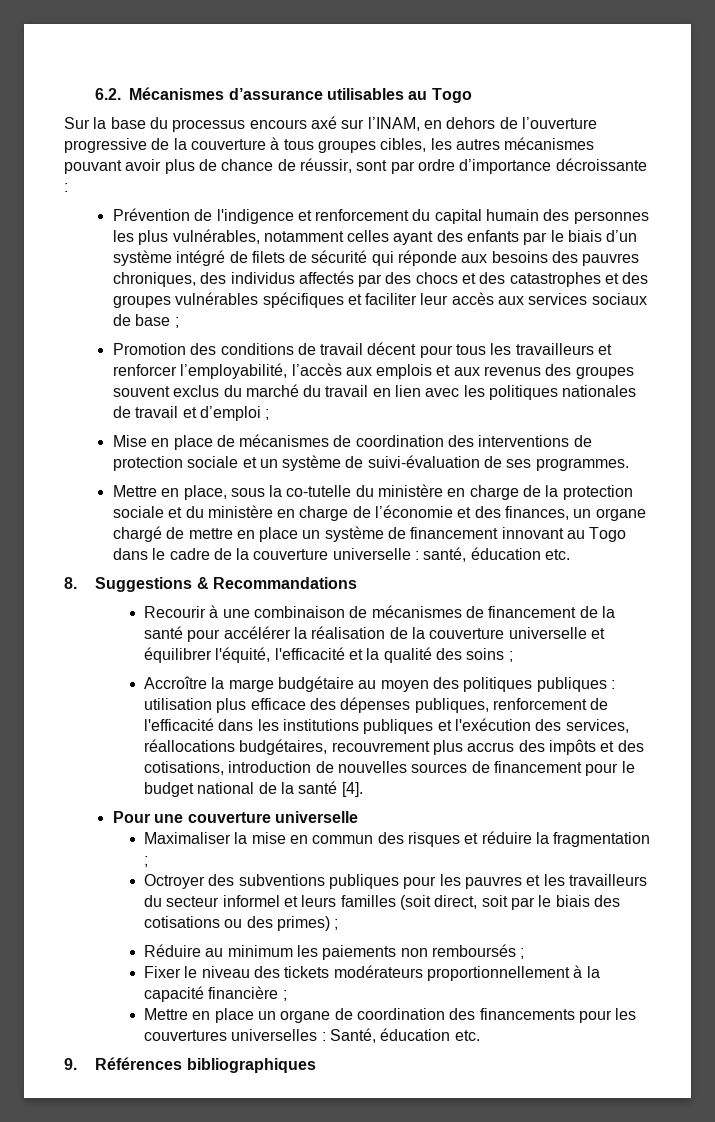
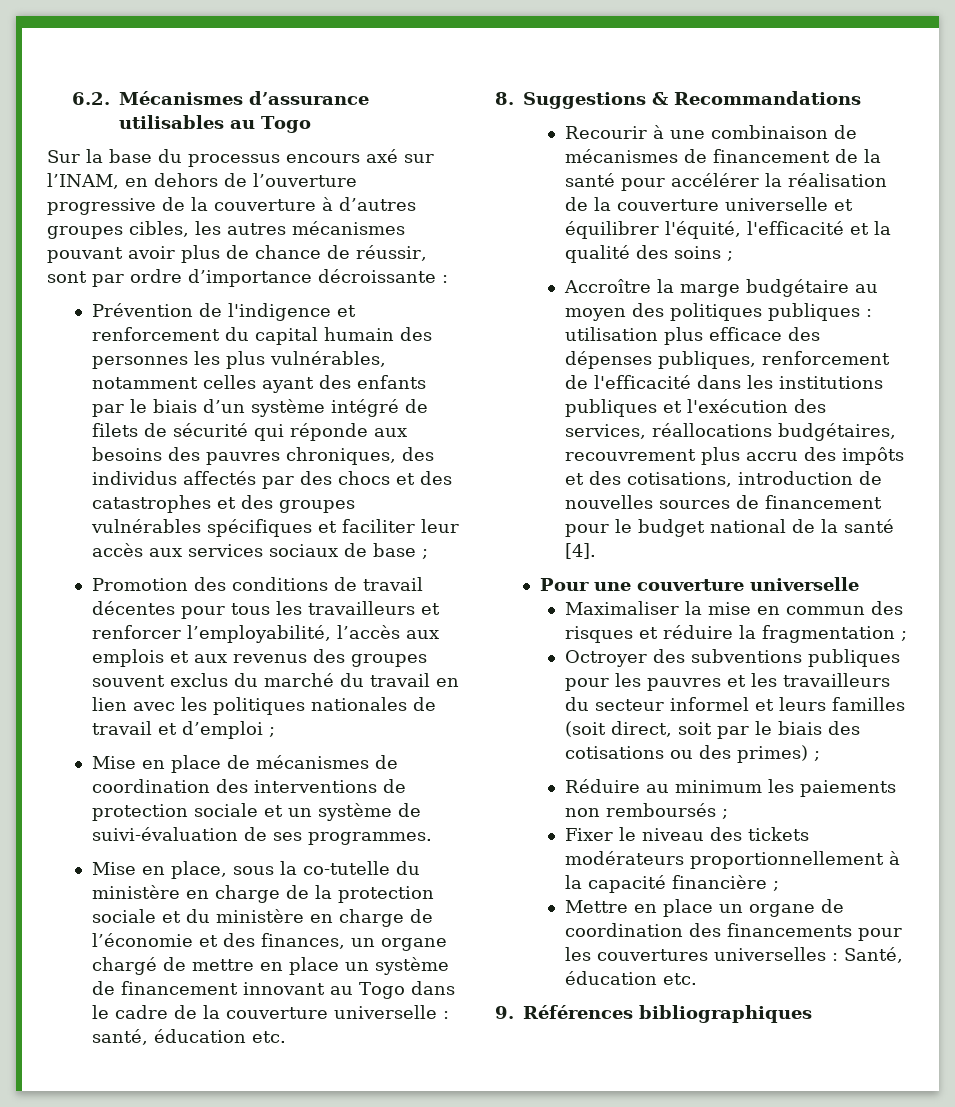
[283,139,314,150] tous -> [339,197,416,211] d’autres
[367,342,417,355] décent -> [91,601,175,615] décentes
[112,485,157,497] Mettre -> [91,862,136,875] Mise
[467,742,515,752] accrus -> [745,452,798,461] accru

